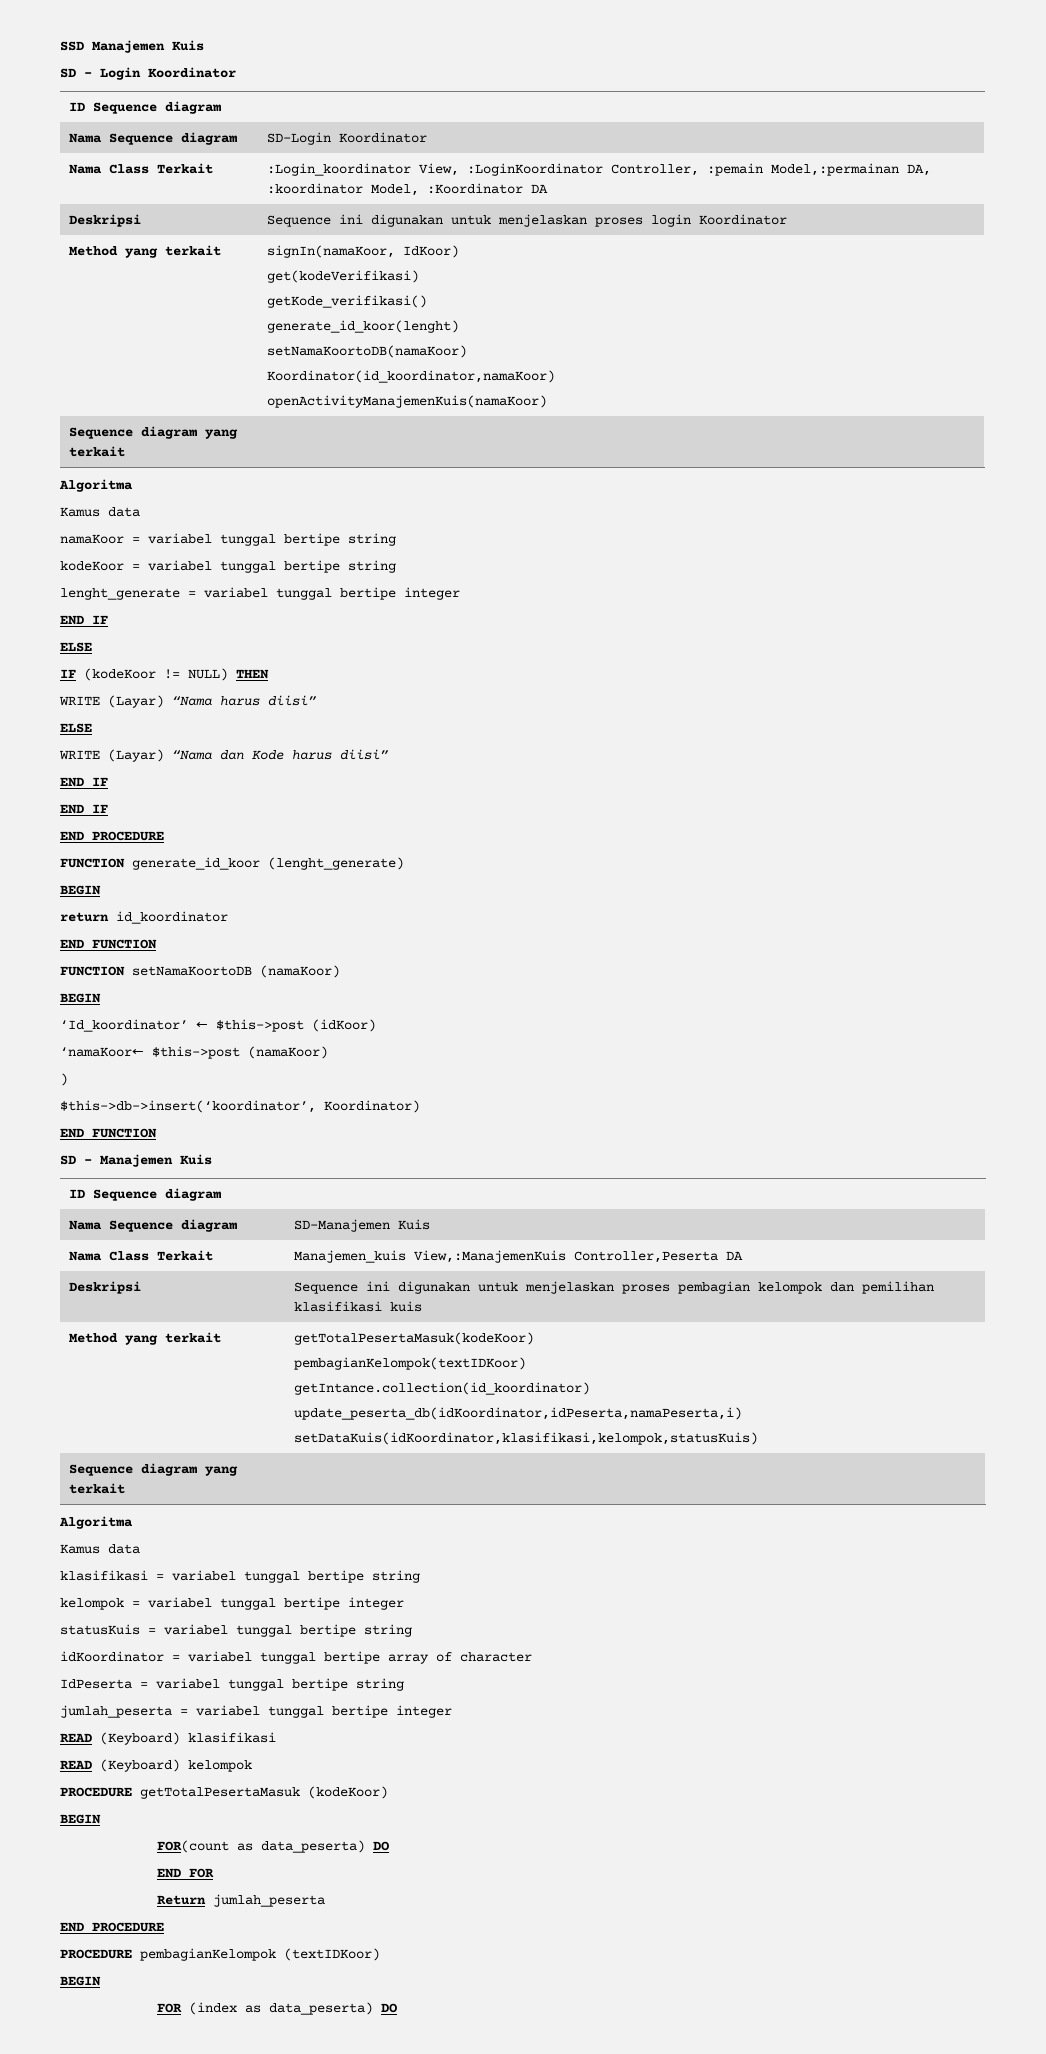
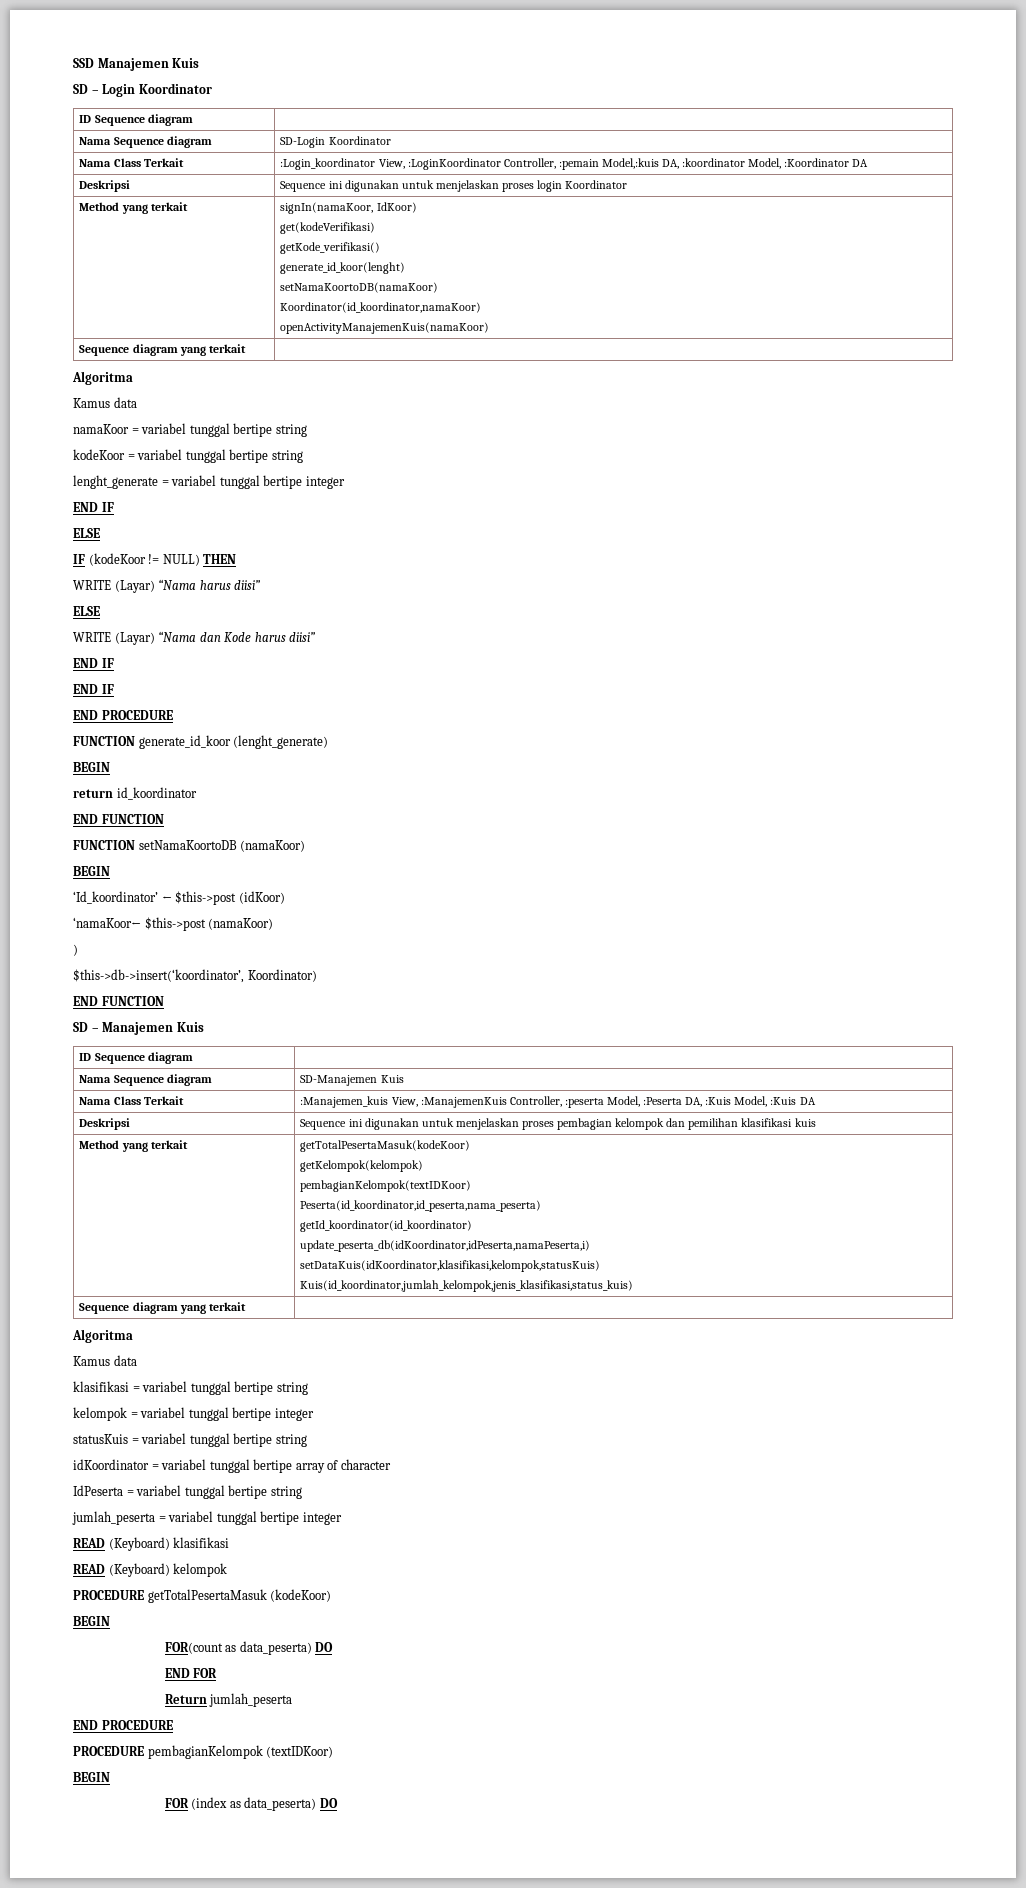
[771,163,900,176] Model,:permainan -> [601,158,659,169] Model,:kuis
[294,1250,719,1263] Manajemen_kuis View,:ManajemenKuis Controller,Peserta -> [300,1096,797,1108] :Manajemen_kuis View, :ManajemenKuis Controller, :peserta Model, :Peserta DA, :Kuis Model, :Kuis
(535, 1338) none -> [300,1160,424,1172] // getKelompok(kelompok)
[294,1382,591,1395] getIntance.collection(id_koordinator) -> [300,1200,542,1212] [300,1220,473,1232] Peserta(id_koordinator,id_peserta,nama_peserta) // getId_koordinator(id_koordinator)
(759, 1438) none -> [300,1280,634,1292] // Kuis(id_koordinator,jumlah_kelompok,jenis_klasifikasi,status_kuis)

